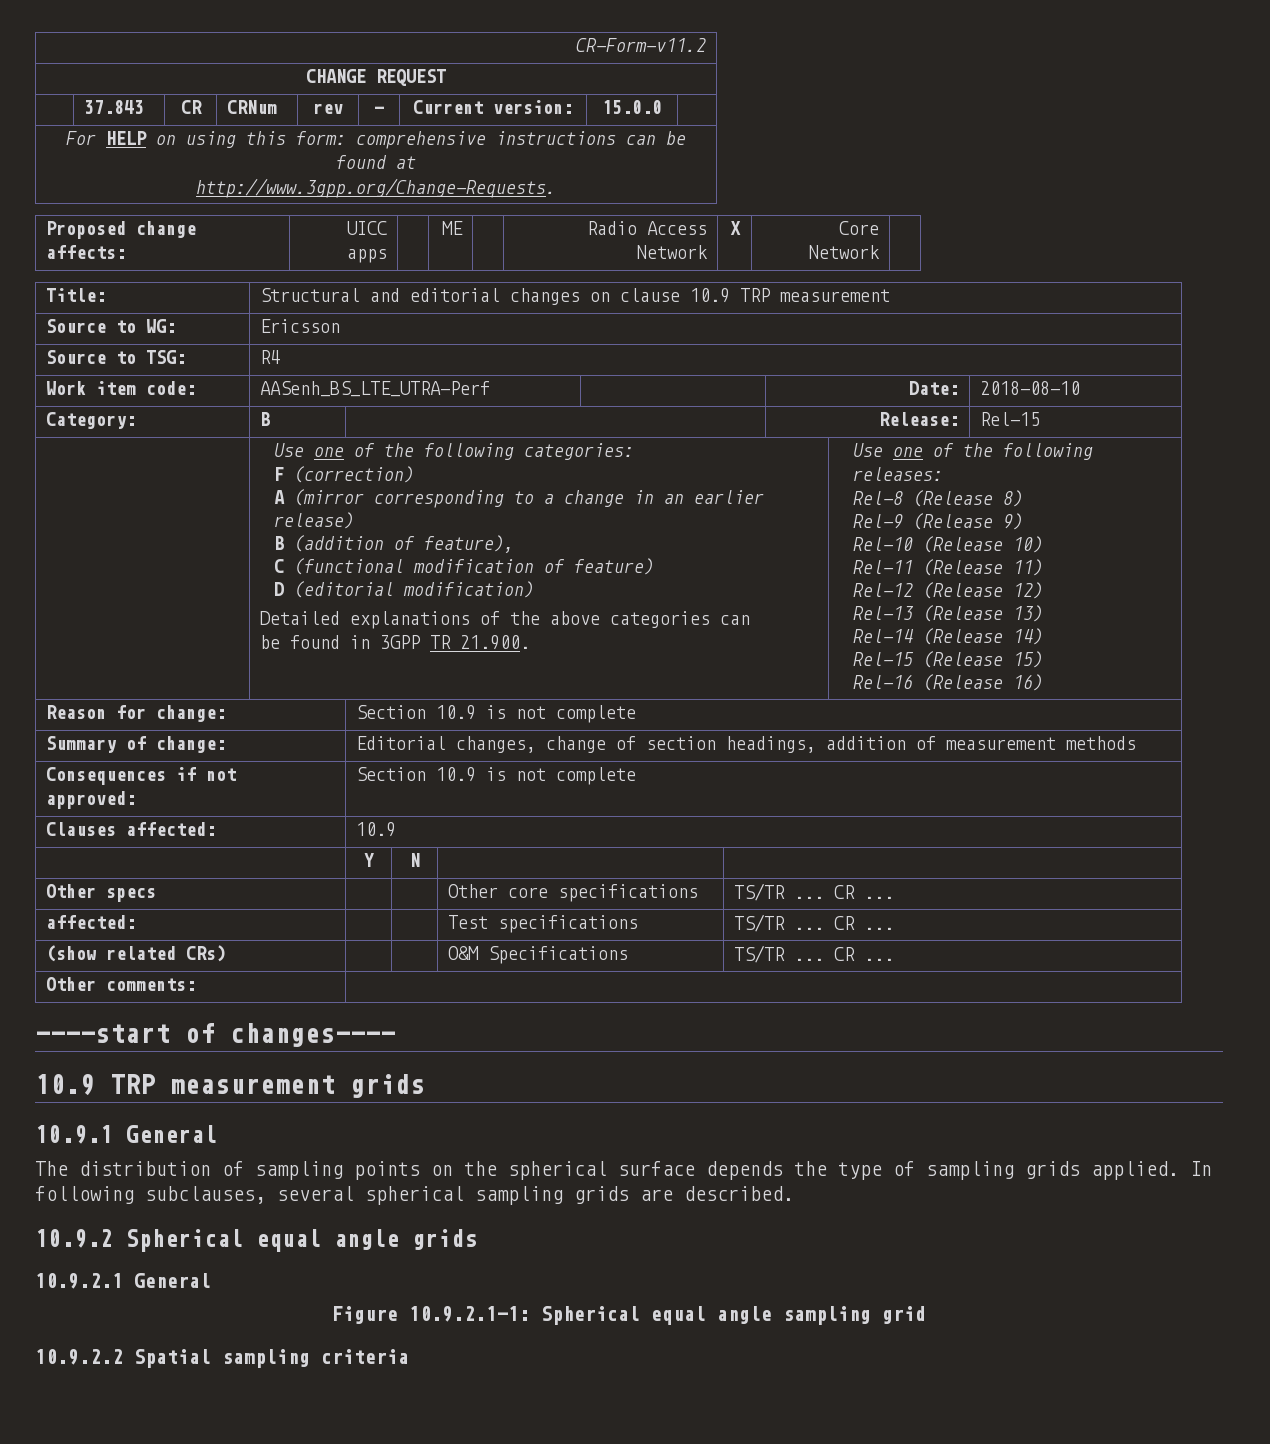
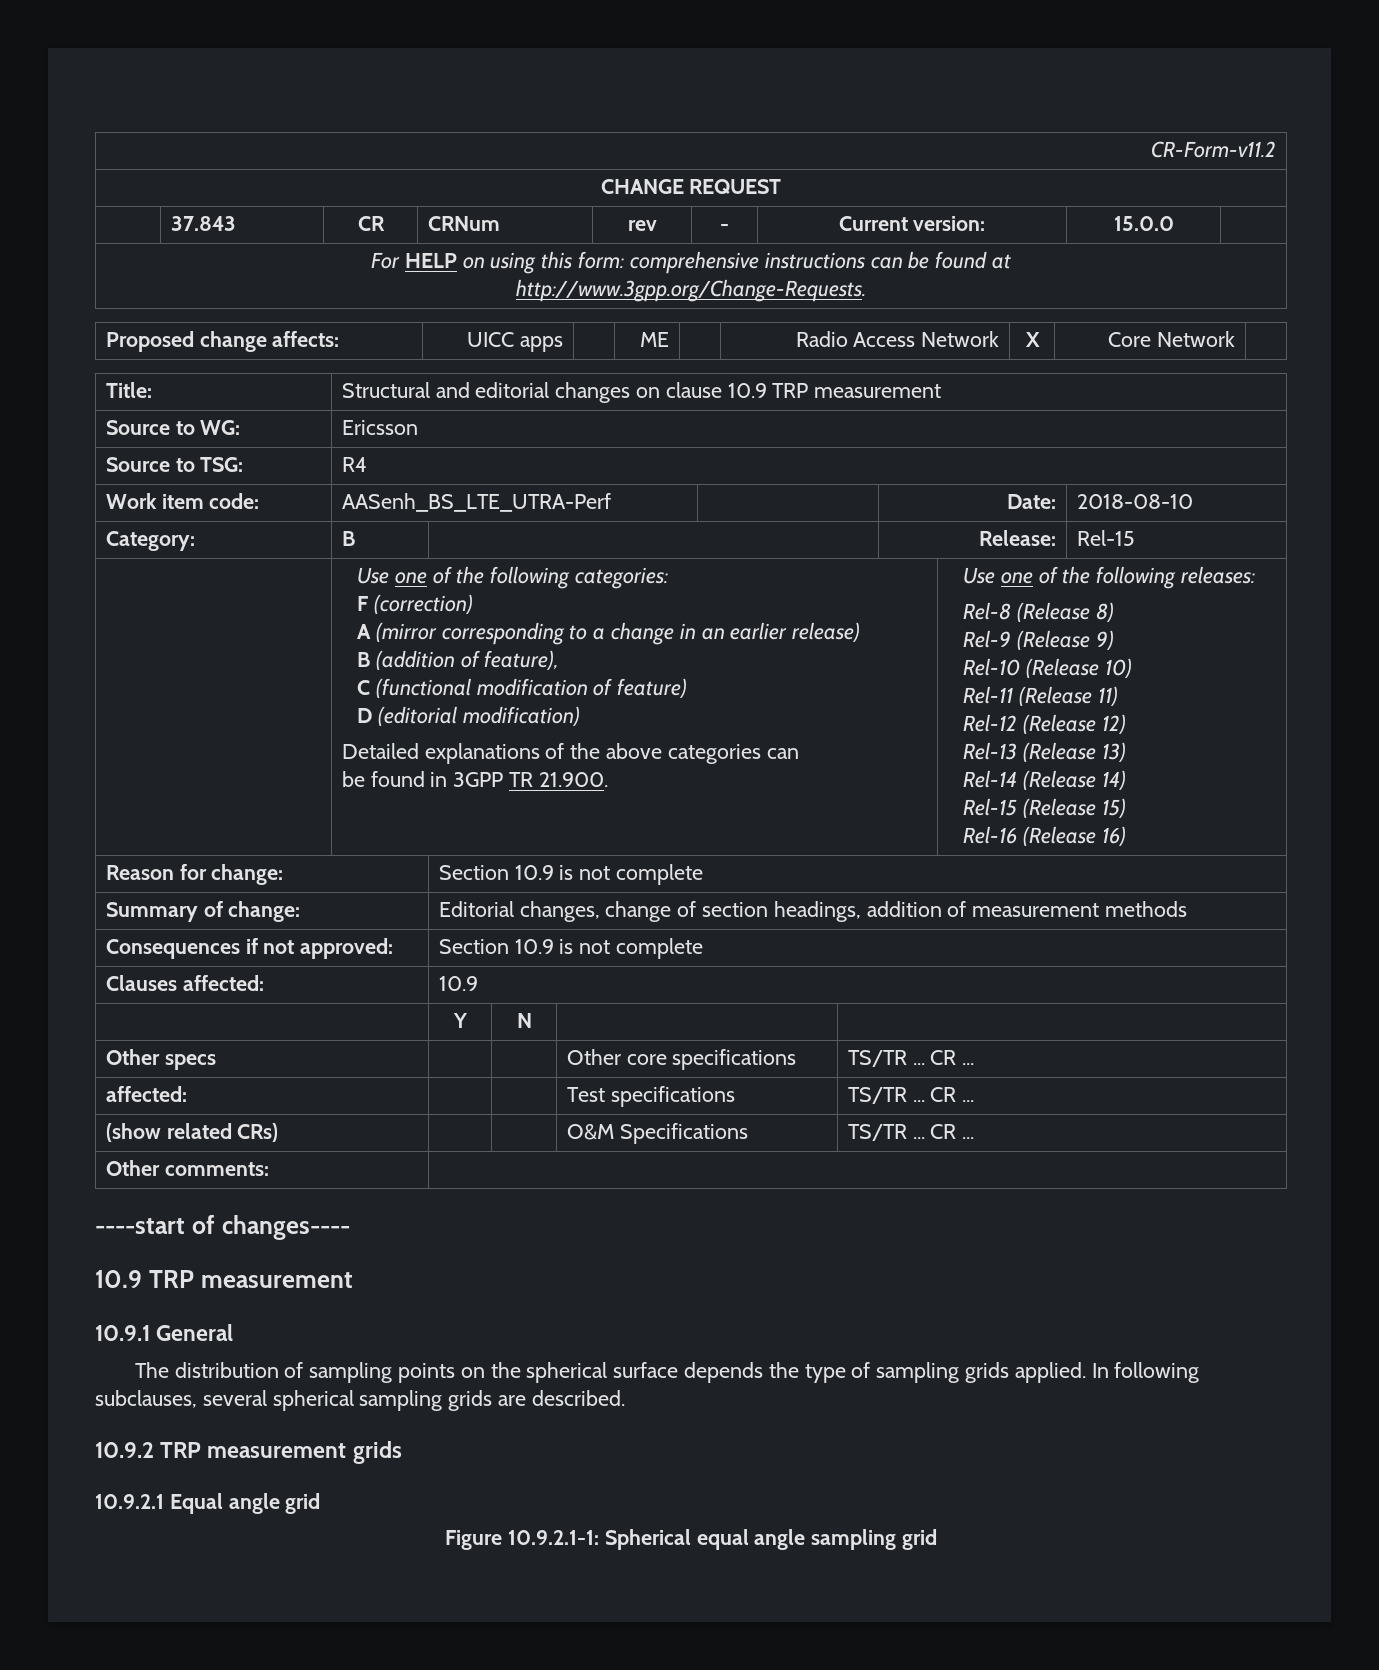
[350,1074,425,1098] grids -> (353, 1280) none
[126,1229,399,1252] Spherical equal angle -> [160,1442,347,1458] TRP measurement
[134,1273,211,1288] General -> [169,1493,321,1514] Equal angle grid
[35,1349,409,1368] // 10.9.2.2 Spatial sampling criteria -> (937, 1539) none

